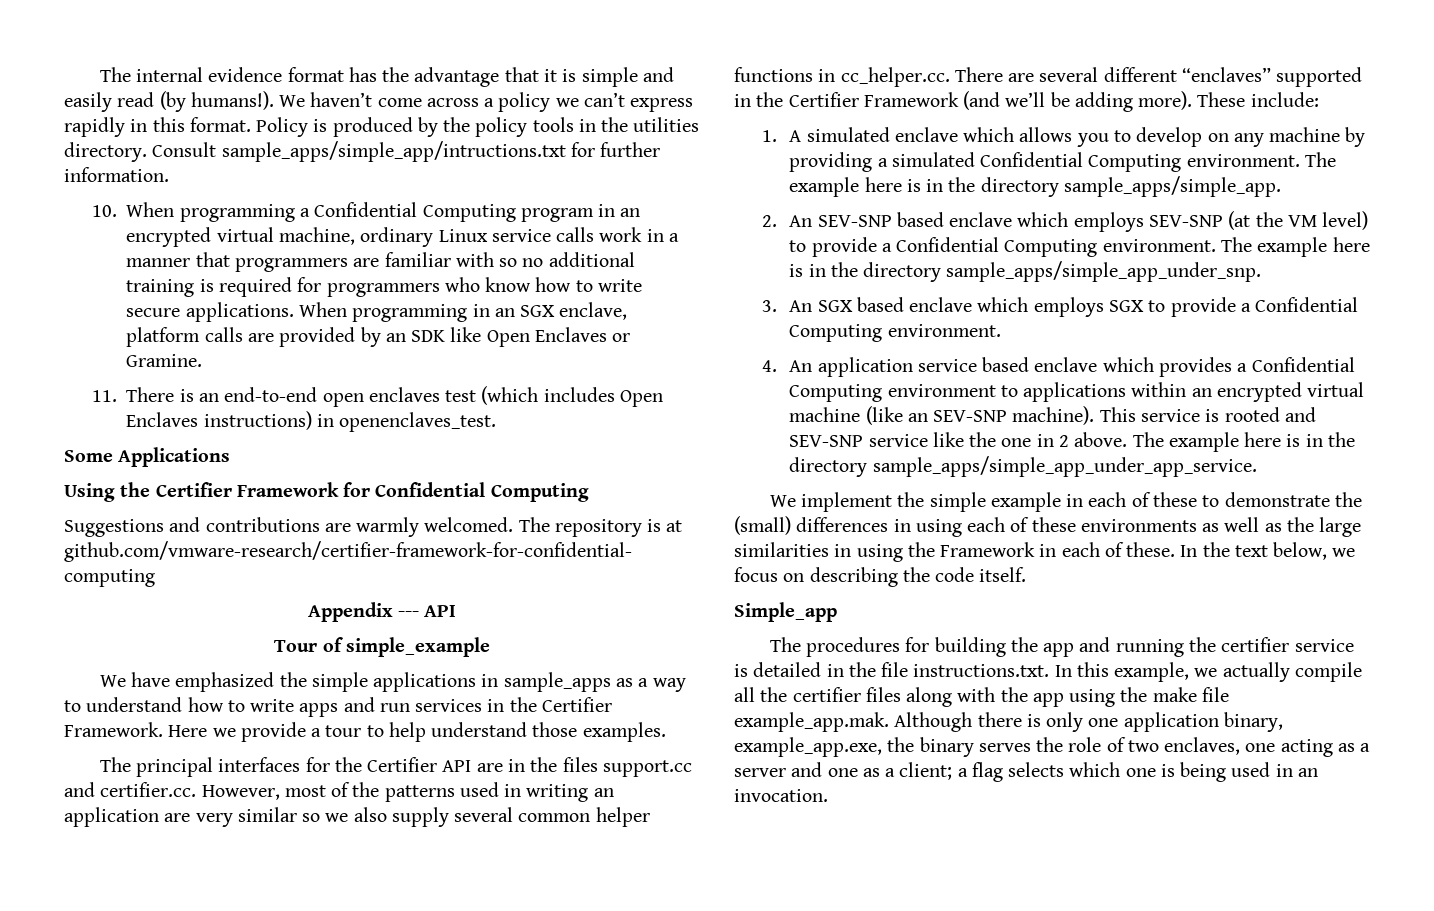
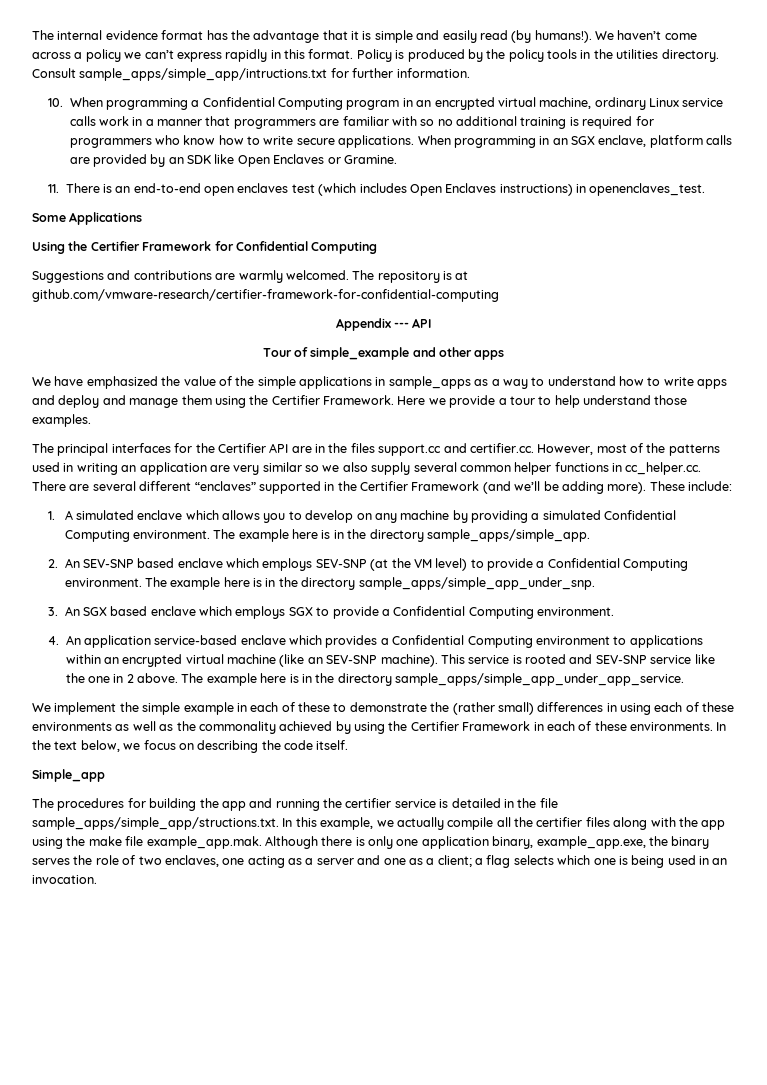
(490, 647) none -> [412,347,505,360] and other apps
(307, 679) none -> [183,376,255,386] value of the
[379,699,505,712] run services in -> [58,395,246,408] deploy and manage them using
[917,357,1030,372] service based -> [154,635,238,645] service-based
[734,516,791,535] (small) -> [452,702,534,715] (rather small)
[1319,517,1362,537] [734,542,935,562] large similarities in using the -> [198,721,459,734] commonality achieved by using the Certifier
[1126,542,1176,557] these. -> [594,721,713,731] these environments.
[913,664,1050,677] instructions.txt. -> [32,817,279,830] sample_apps/simple_app/structions.txt.

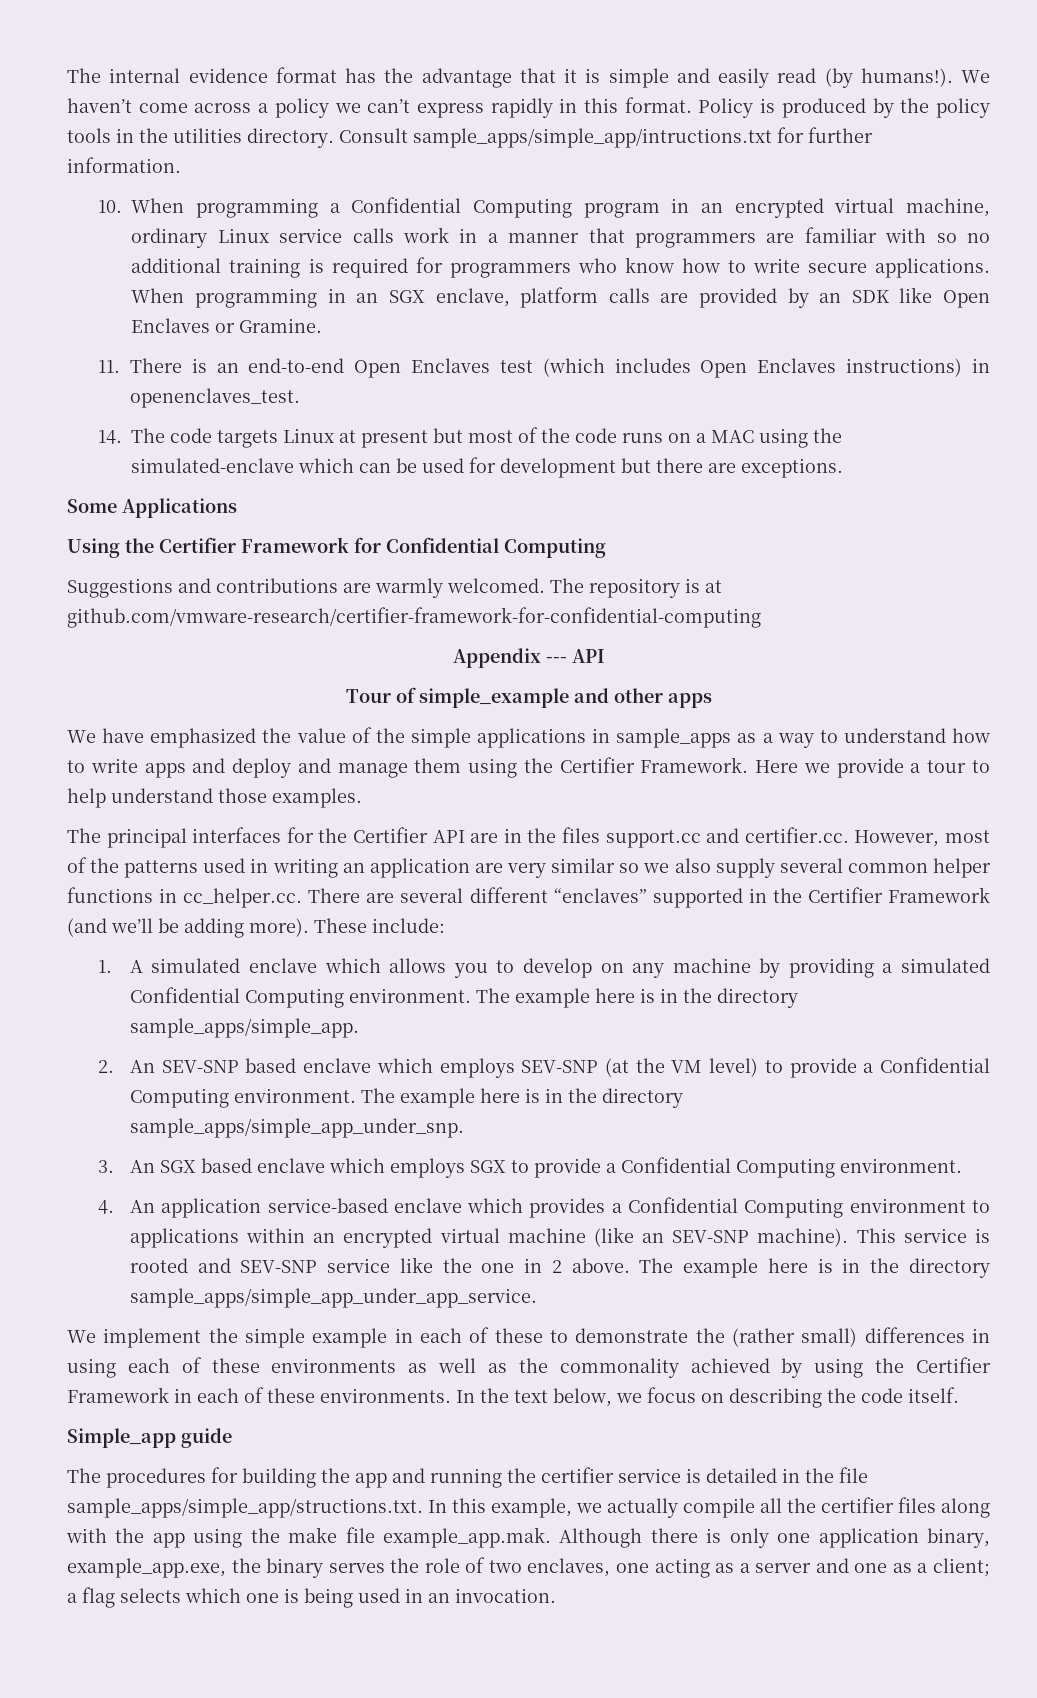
[204,183,289,196] open enclaves -> [354,358,491,378] Open Enclaves
(706, 189) none -> [98,427,843,448] [131,457,844,478] // 14. The code targets Linux at present but most of the code runs on a MAC using the simulated-enclave which can be used for development but there are exceptions.
(105, 775) none -> [181,1428,232,1448] guide

